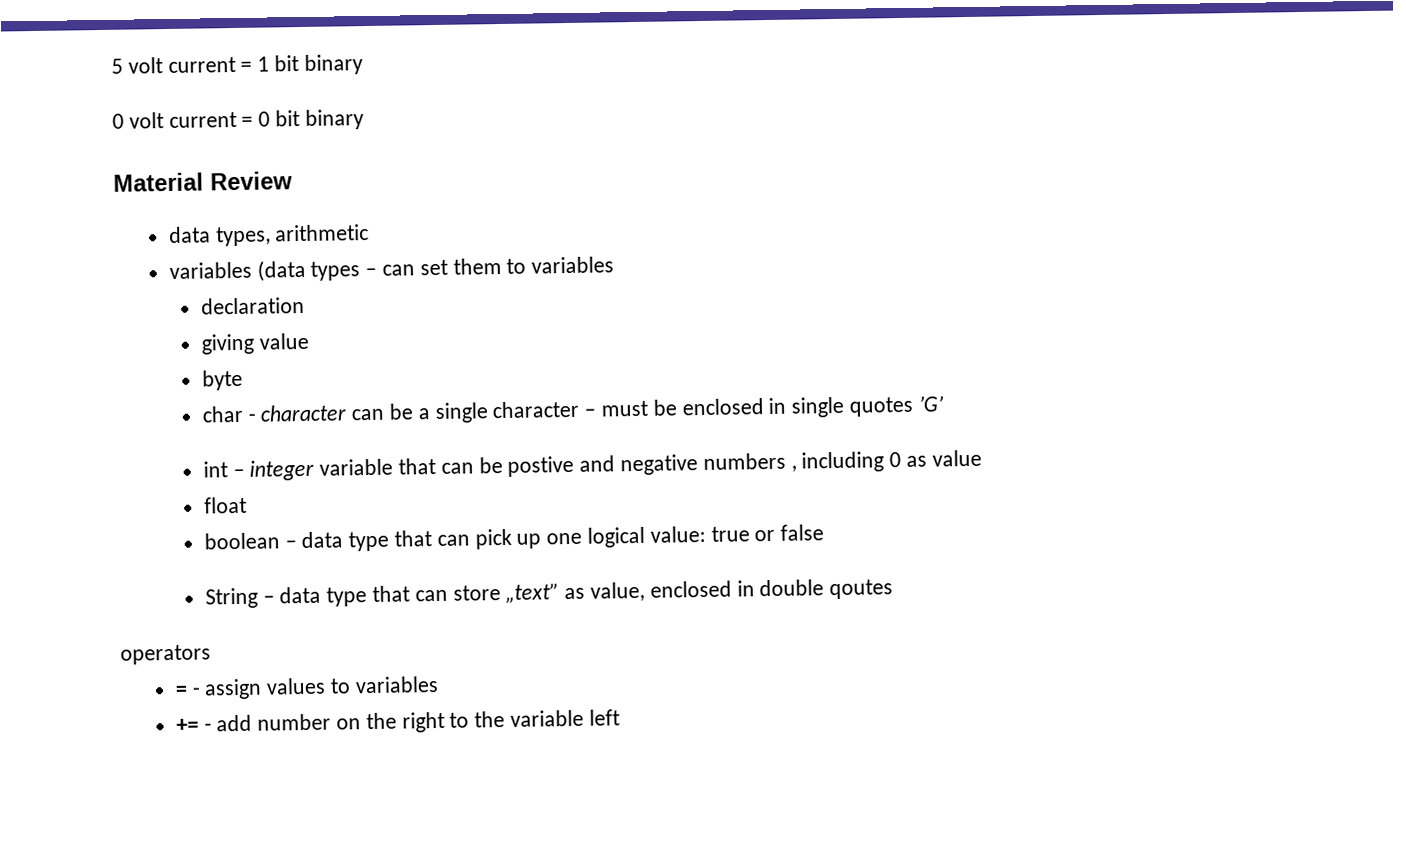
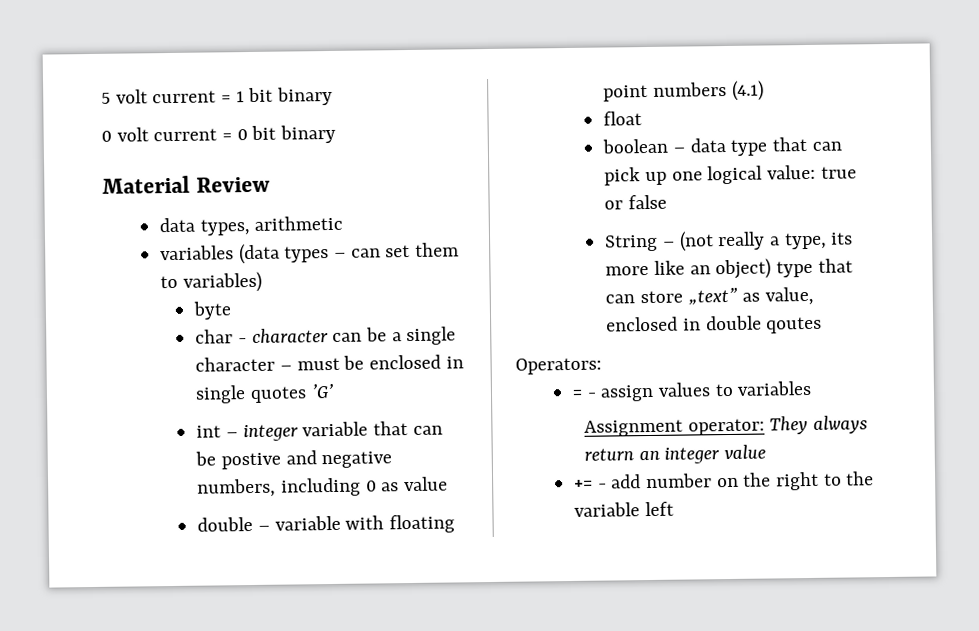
[531,256,615,274] [200,296,305,315] [200,332,309,355] variables // declaration // giving value -> [182,271,262,293] variables)
[702,452,797,472] numbers , -> [197,478,277,498] numbers,
(982, 458) none -> [197,514,455,534] [603,80,764,102] // double – variable with floating point numbers (4.1)
[279,586,322,604] data -> [678,231,854,252] [605,258,772,280] (not really a type, its more like an object)
[120,644,211,665] operators -> [515,357,602,375] Operators:
(439, 685) none -> [584,415,869,437] [584,444,767,464] // Assignment operator: They always return an integer value

